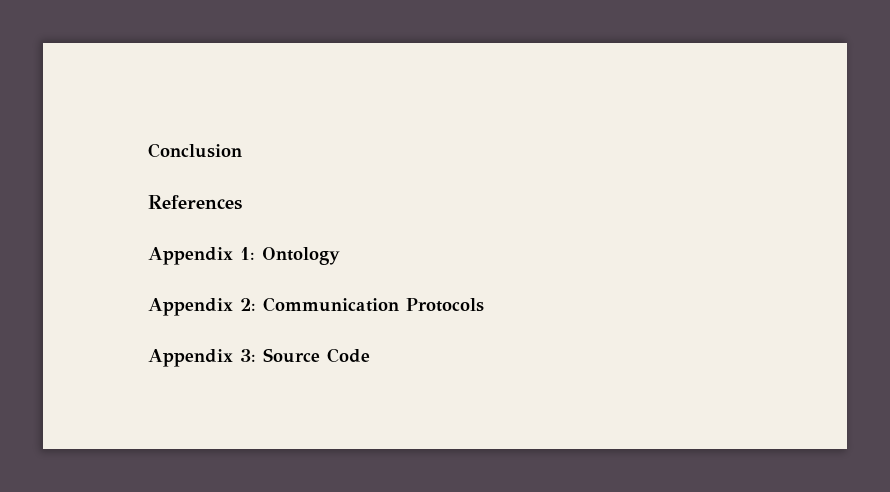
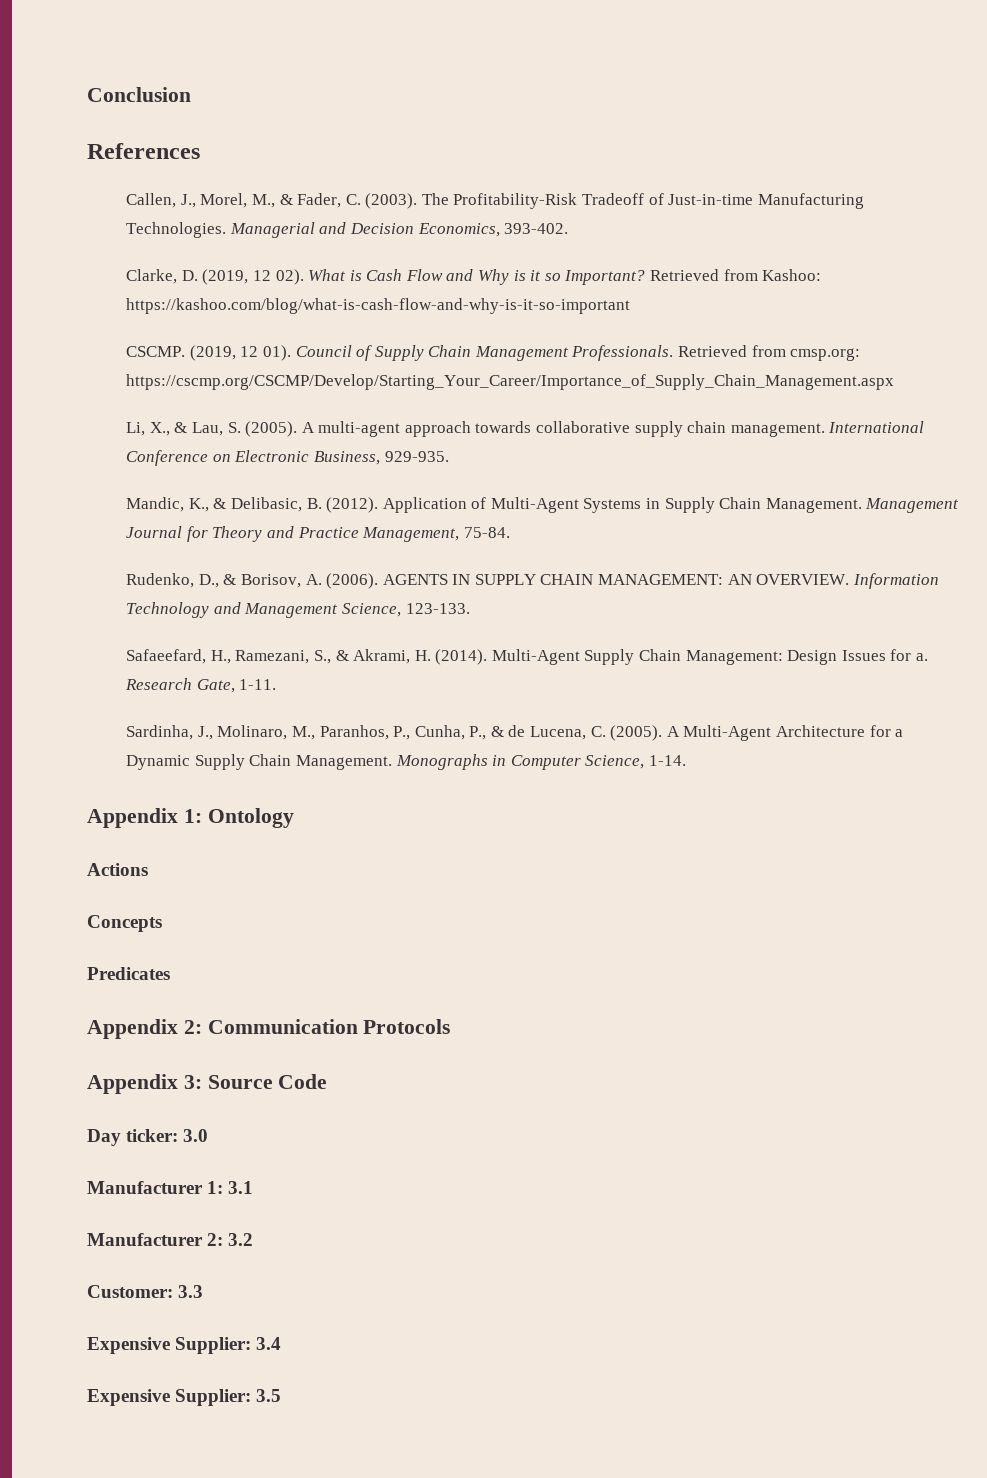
(242, 202) none -> [126,193,864,209] [126,222,569,238] [126,269,822,285] [126,298,631,314] [126,345,861,361] [126,374,895,390] [126,421,925,437] [126,450,449,466] [126,497,960,513] [126,526,510,542] [126,573,939,589] [126,602,470,618] [126,649,929,665] [125,678,277,693] [126,725,904,741] [126,754,686,770] // Callen, J., Morel, M., & Fader, C. (2003). The Profitability-Risk Tradeoff of Just-in-time Manufacturing Technologies. Managerial and Decision Economics, 393-402. // Clarke, D. (2019, 12 02). What is Cash Flow and Why is it so Important? Retrieved from Kashoo: https://kashoo.com/blog/what-is-cash-flow-and-why-is-it-so-important // CSCMP. (2019, 12 01). Council of Supply Chain Management Professionals. Retrieved from cmsp.org: https://cscmp.org/CSCMP/Develop/Starting_Your_Career/Importance_of_Supply_Chain_Management.aspx // Li, X., & Lau, S. (2005). A multi-agent approach towards collaborative supply chain management. International Conference on Electronic Business, 929-935. // Mandic, K., & Delibasic, B. (2012). Application of Multi-Agent Systems in Supply Chain Management. Management Journal for Theory and Practice Management, 75-84. // Rudenko, D., & Borisov, A. (2006). AGENTS IN SUPPLY CHAIN MANAGEMENT: AN OVERVIEW. Information Technology and Management Science, 123-133. // Safaeefard, H., Ramezani, S., & Akrami, H. (2014). Multi-Agent Supply Chain Management: Design Issues for a. Research Gate, 1-11. // Sardinha, J., Molinaro, M., Paranhos, P., Cunha, P., & de Lucena, C. (2005). A Multi-Agent Architecture for a Dynamic Supply Chain Management. Monographs in Computer Science, 1-14.
(340, 256) none -> [87,863,148,876] [87,915,162,932] [87,967,170,980] // Actions // Concepts // Predicates
(370, 355) none -> [87,1129,209,1146] [87,1181,254,1194] [87,1233,254,1246] [87,1285,204,1298] [87,1337,282,1354] [87,1389,282,1406] // Day ticker: 3.0 // Manufacturer 1: 3.1 // Manufacturer 2: 3.2 // Customer: 3.3 // Expensive Supplier: 3.4 // Expensive Supplier: 3.5

